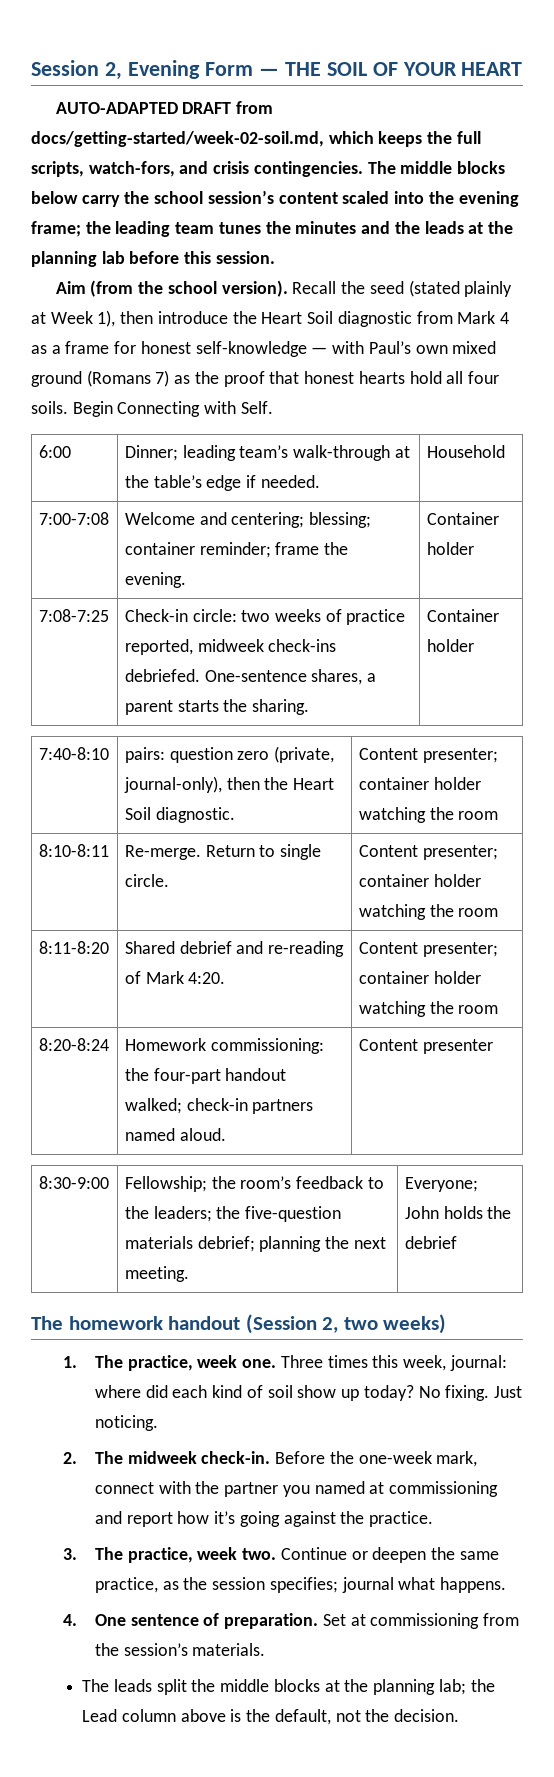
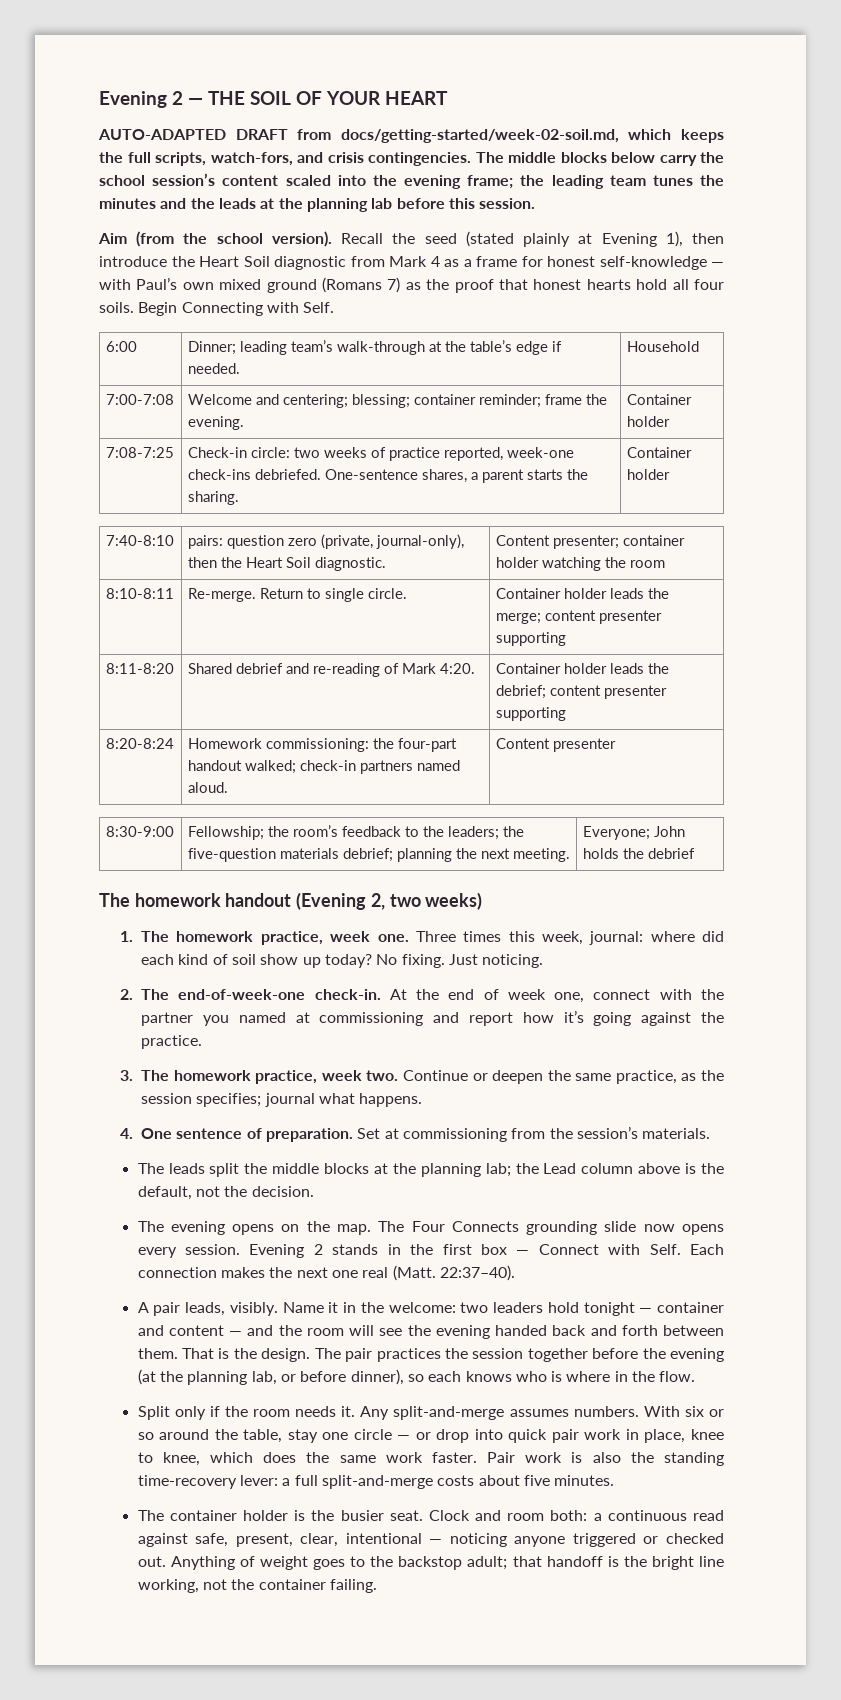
[31,60,253,80] Session 2, Evening Form -> [99,91,183,108] Evening 2
[50,311,93,324] Week -> [601,233,657,247] Evening
[197,639,264,652] midweek -> [506,447,574,458] week-one
[358,845,498,860] [358,874,481,887] [358,904,499,920] Content presenter; container holder watching the room -> [495,588,669,599] [495,610,662,624] [495,632,566,646] Container holder leads the merge; content presenter supporting
[358,942,498,957] [358,971,481,984] [358,1001,499,1017] Content presenter; container holder watching the room -> [495,663,669,674] [495,685,667,699] [495,707,566,721] Container holder leads the debrief; content presenter supporting
[245,1314,317,1334] (Session -> [296,892,367,910] (Evening
(124, 1361) none -> [176,931,254,942] homework
[127,1451,478,1467] midweek check-in. Before the one-week mark, -> [178,989,585,1003] end-of-week-one check-in. At the end of week one,
(124, 1553) none -> [173,1070,251,1081] homework
(460, 1715) none -> [137,1221,725,1235] [137,1244,724,1258] [137,1265,515,1281] [137,1302,724,1316] [137,1325,724,1339] [137,1348,724,1362] [137,1369,696,1385] [137,1406,725,1420] [137,1429,724,1443] [137,1452,725,1466] [137,1475,615,1489] [137,1510,724,1521] [137,1533,724,1547] [137,1556,724,1570] [137,1579,377,1593] // The evening opens on the map. The Four Connects grounding slide now opens every session. Evening 2 stands in the first box — Connect with Self. Each connection makes the next one real (Matt. 22:37–40). // A pair leads, visibly. Name it in the welcome: two leaders hold tonight — container and content — and the room will see the evening handed back and forth between them. That is the design. The pair practices the session together before the evening (at the planning lab, or before dinner), so each knows who is where in the flow. // Split only if the room needs it. Any split-and-merge assumes numbers. With six or so around the table, stay one circle — or drop into quick pair work in place, knee to knee, which does the same work faster. Pair work is also the standing time-recovery lever: a full split-and-merge costs about five minutes. // The container holder is the busier seat. Clock and room both: a continuous read against safe, present, clear, intentional — noticing anyone triggered or checked out. Anything of weight goes to the backstop adult; that handoff is the bright line working, not the container failing.

